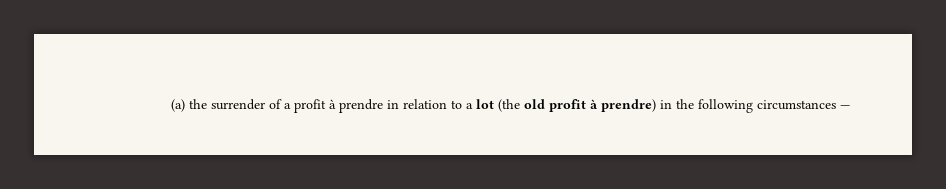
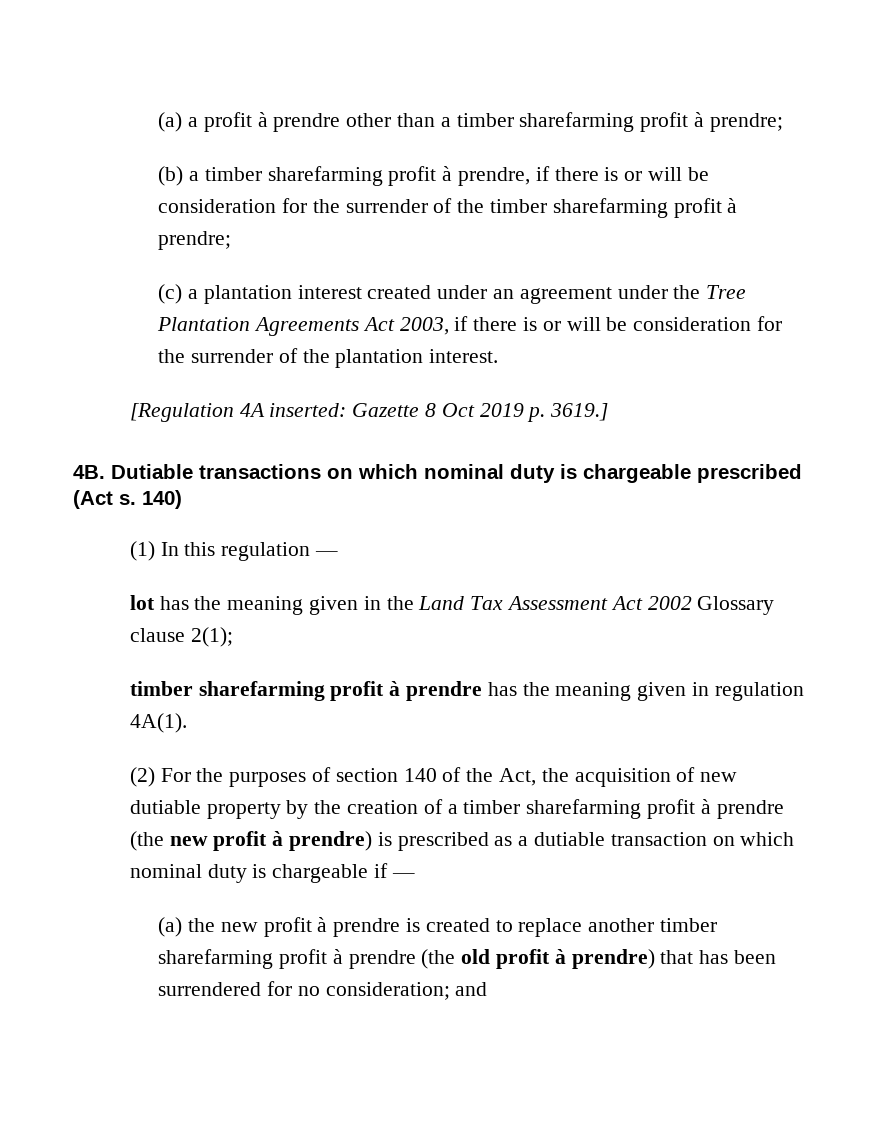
[170,99,282,112] (a) the surrender of -> [158,112,183,132] (a)
[386,99,494,109] in relation to a lot -> [346,112,783,132] [158,166,709,186] [158,198,738,218] [158,231,232,250] [158,284,747,304] [157,316,782,336] [158,348,499,368] [129,403,609,422] [73,464,802,483] [73,490,182,509] [129,541,338,561] [129,595,775,615] [129,627,233,647] [129,681,804,701] [129,713,187,733] [129,767,738,787] [129,799,784,819] [129,831,795,851] [129,863,415,883] [158,917,717,937] [158,949,416,969] other than a timber sharefarming profit à prendre; // (b) a timber sharefarming profit à prendre, if there is or will be consideration for the surrender of the timber sharefarming profit à prendre; // (c) a plantation interest created under an agreement under the Tree Plantation Agreements Act 2003, if there is or will be consideration for the surrender of the plantation interest. // [Regulation 4A inserted: Gazette 8 Oct 2019 p. 3619.] // 4B. Dutiable transactions on which nominal duty is chargeable prescribed (Act s. 140) // (1) In this regulation — // lot has the meaning given in the Land Tax Assessment Act 2002 Glossary clause 2(1); // timber sharefarming profit à prendre has the meaning given in regulation 4A(1). // (2) For the purposes of section 140 of the Act, the acquisition of new dutiable property by the creation of a timber sharefarming profit à prendre (the new profit à prendre) is prescribed as a dutiable transaction on which nominal duty is chargeable if — // (a) the new profit à prendre is created to replace another timber sharefarming profit à prendre
[659,99,850,113] in the following circumstances — -> [660,950,776,964] [158,981,488,1000] that has been surrendered for no consideration; and

